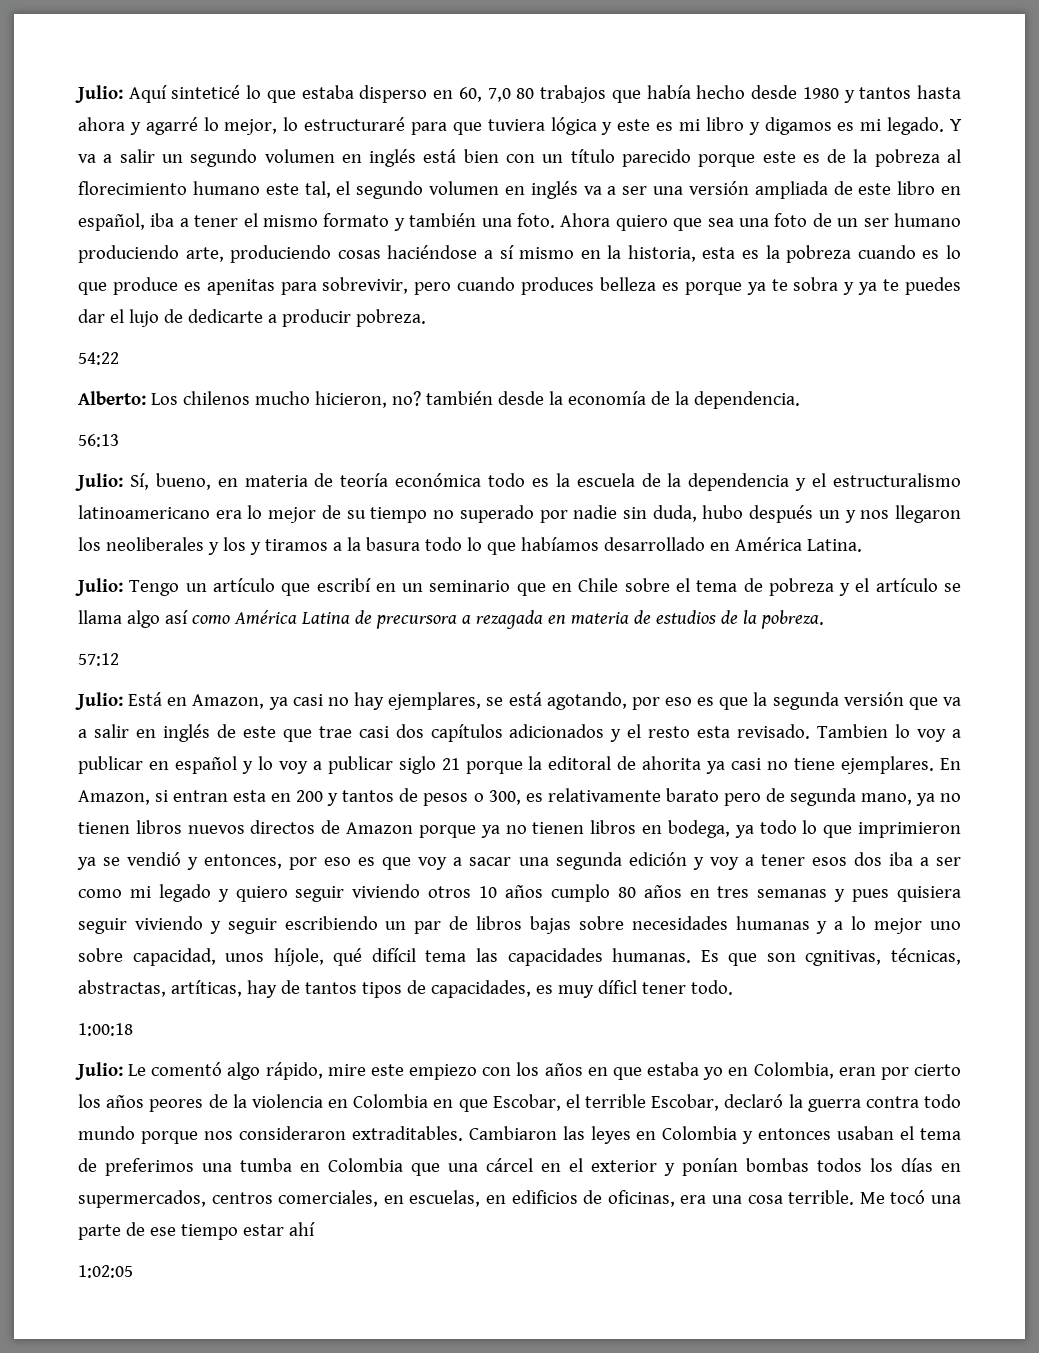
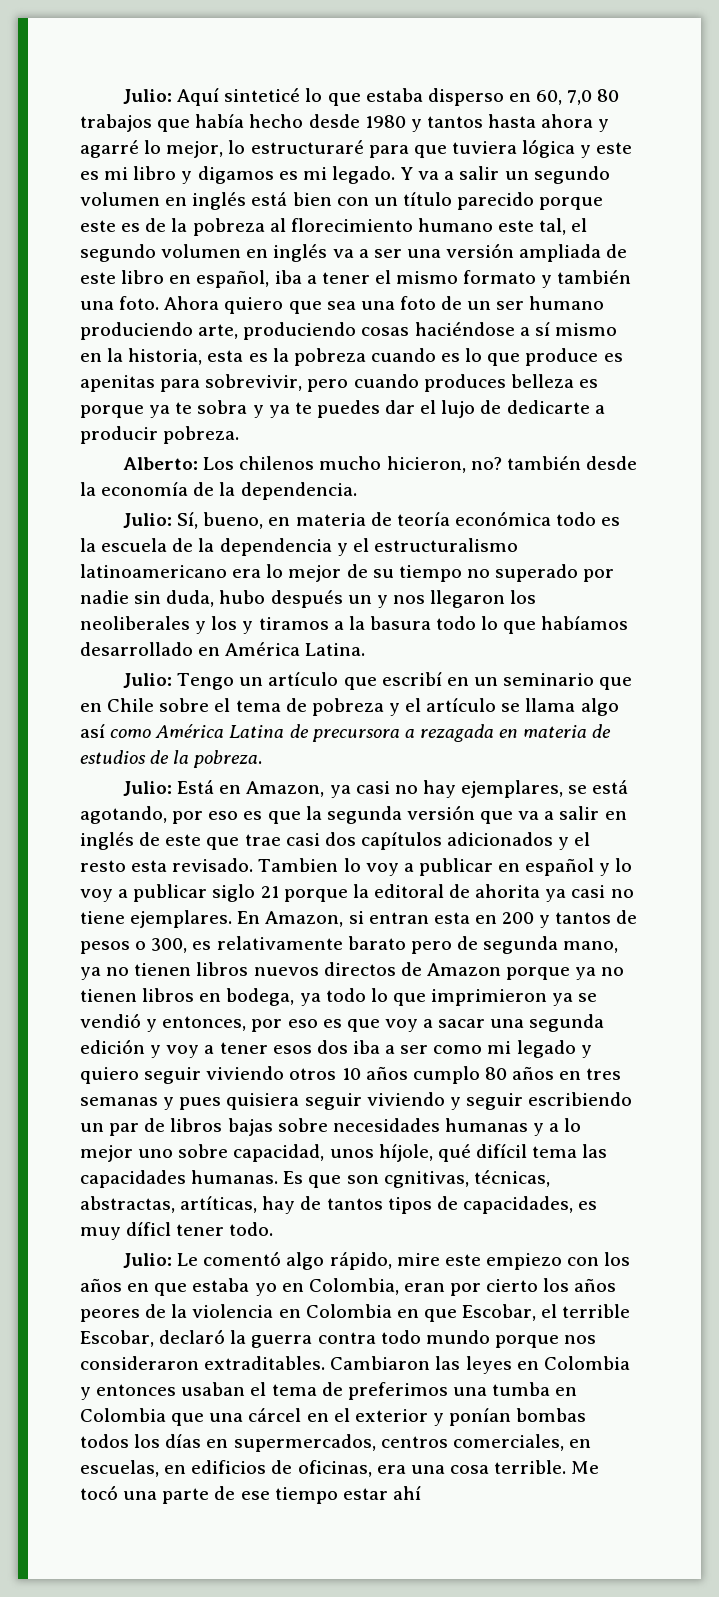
[78,352,119,365] // 54:22 -> (240, 435) none
[78,434,119,447] // 56:13 -> (357, 491) none
[78,653,119,666] // 57:12 -> (263, 759) none
[78,1023,133,1036] // 1:00:18 -> (274, 1229) none
[78,1265,133,1278] // 1:02:05 -> (421, 1493) none

